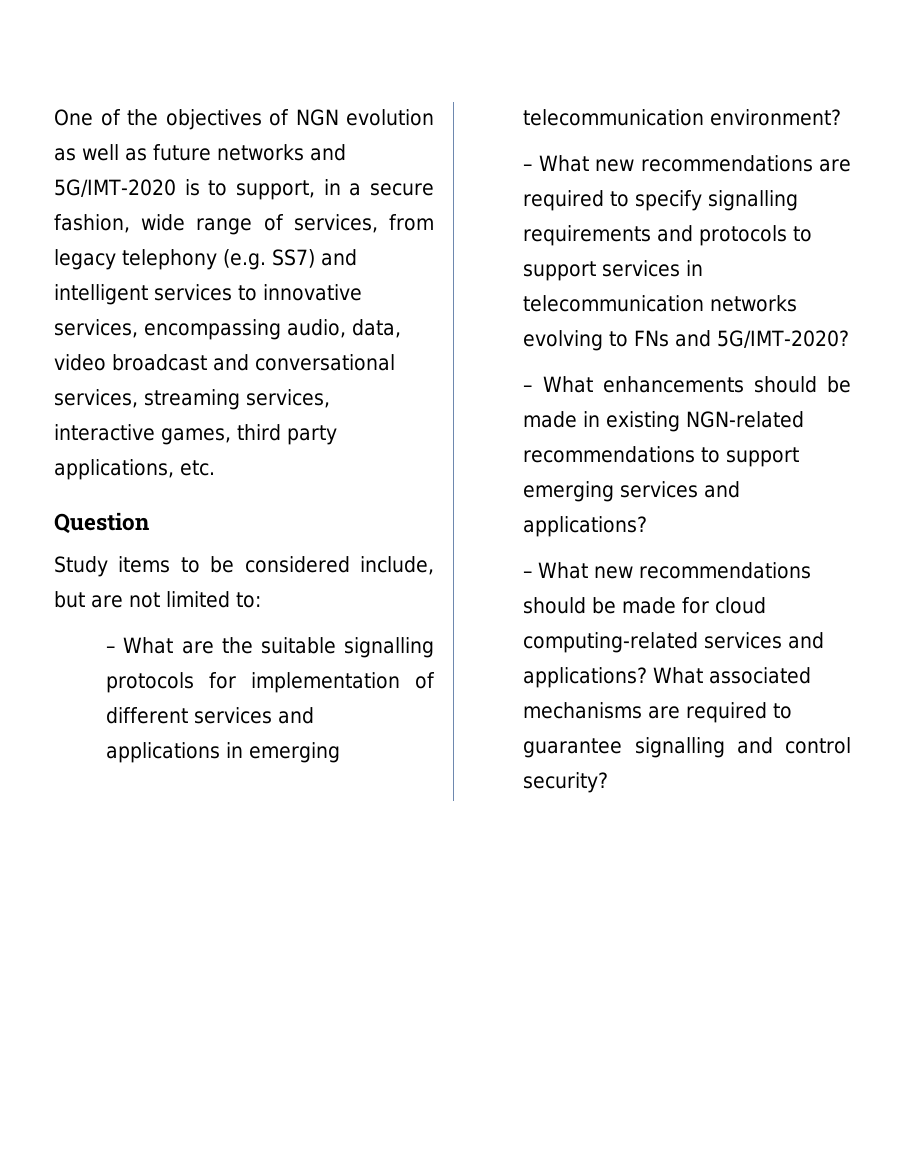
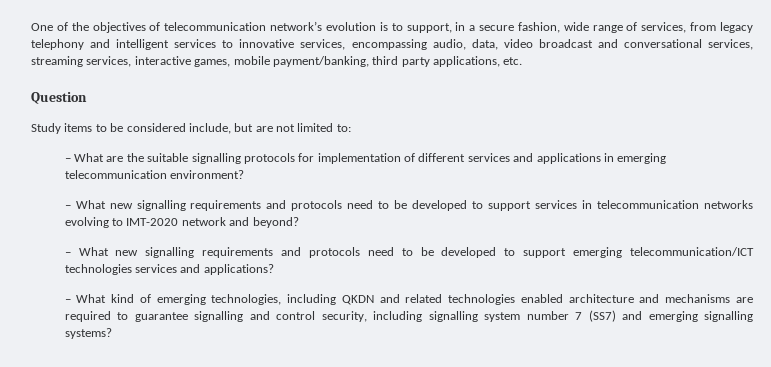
[295,109,434,126] [54,144,346,161] [54,179,176,197] NGN evolution as well as future networks and 5G/IMT-2020 -> [164,21,376,31] telecommunication network’s evolution
[223,249,315,270] (e.g. SS7) -> (84, 44) none
(231, 436) none -> [233,56,369,67] mobile payment/banking,
[640,155,851,172] [523,190,799,211] [523,225,788,246] recommendations are required to specify signalling requirements and protocols -> [136,200,468,211] signalling requirements and protocols need to be developed
[634,330,850,348] [523,376,851,393] [523,411,805,432] [523,446,696,463] FNs and 5G/IMT-2020? // – What enhancements should be made in existing NGN-related recommendations -> [126,217,299,228] [64,247,497,258] IMT-2020 network and beyond? // – What new signalling requirements and protocols need to be developed
(615, 491) none -> [630,247,755,256] [64,264,132,275] telecommunication/ICT technologies
[594,562,812,579] [523,597,767,614] [523,632,825,653] [523,667,812,688] new recommendations should be made for cloud computing-related services and applications? What associated -> [111,294,660,305] kind of emerging technologies, including QKDN and related technologies enabled architecture and
[523,772,609,793] security? -> [321,310,754,322] [64,328,112,339] security, including signalling system number 7 (SS7) and emerging signalling systems?

